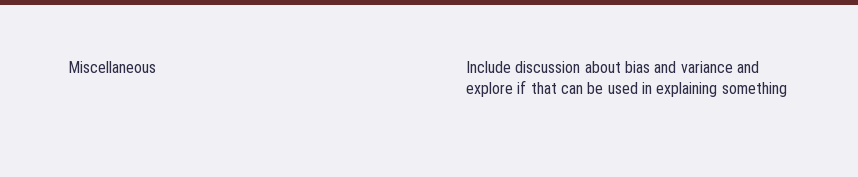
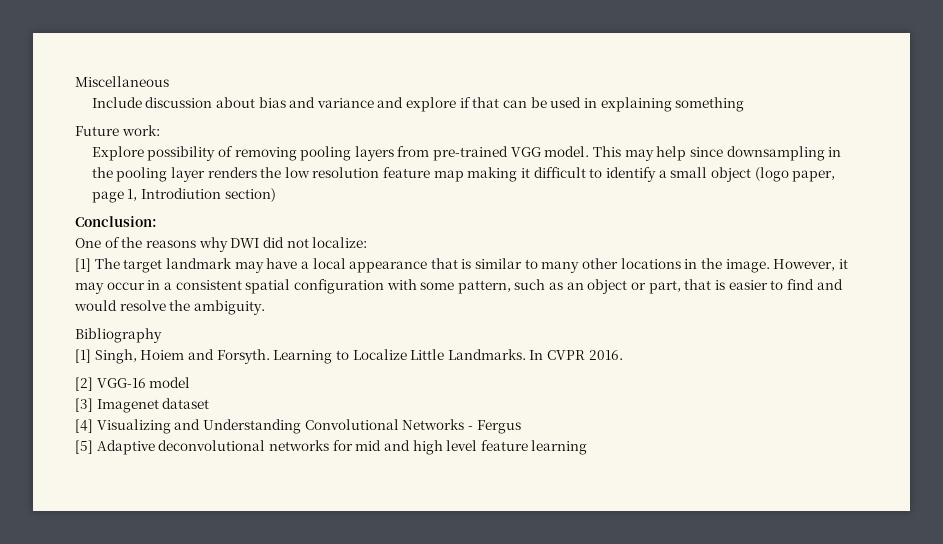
(787, 89) none -> [75,125,160,136] [91,146,842,161] [91,167,836,182] [91,188,276,203] [75,216,157,227] [75,237,368,252] [75,258,848,273] [75,279,843,294] [74,300,265,315] [75,328,162,343] [75,349,623,364] [75,377,191,391] [75,398,210,413] [75,419,521,434] [75,440,588,455] // Future work: // Explore possibility of removing pooling layers from pre-trained VGG model. This may help since downsampling in the pooling layer renders the low resolution feature map making it difficult to identify a small object (logo paper, page 1, Introdiution section) // Conclusion: // One of the reasons why DWI did not localize: // [1] The target landmark may have a local appearance that is similar to many other locations in the image. However, it may occur in a consistent spatial configuration with some pattern, such as an object or part, that is easier to find and would resolve the ambiguity. // Bibliography // [1] Singh, Hoiem and Forsyth. Learning to Localize Little Landmarks. In CVPR 2016. // [2] VGG-16 model // [3] Imagenet dataset // [4] Visualizing and Understanding Convolutional Networks - Fergus // [5] Adaptive deconvolutional networks for mid and high level feature learning

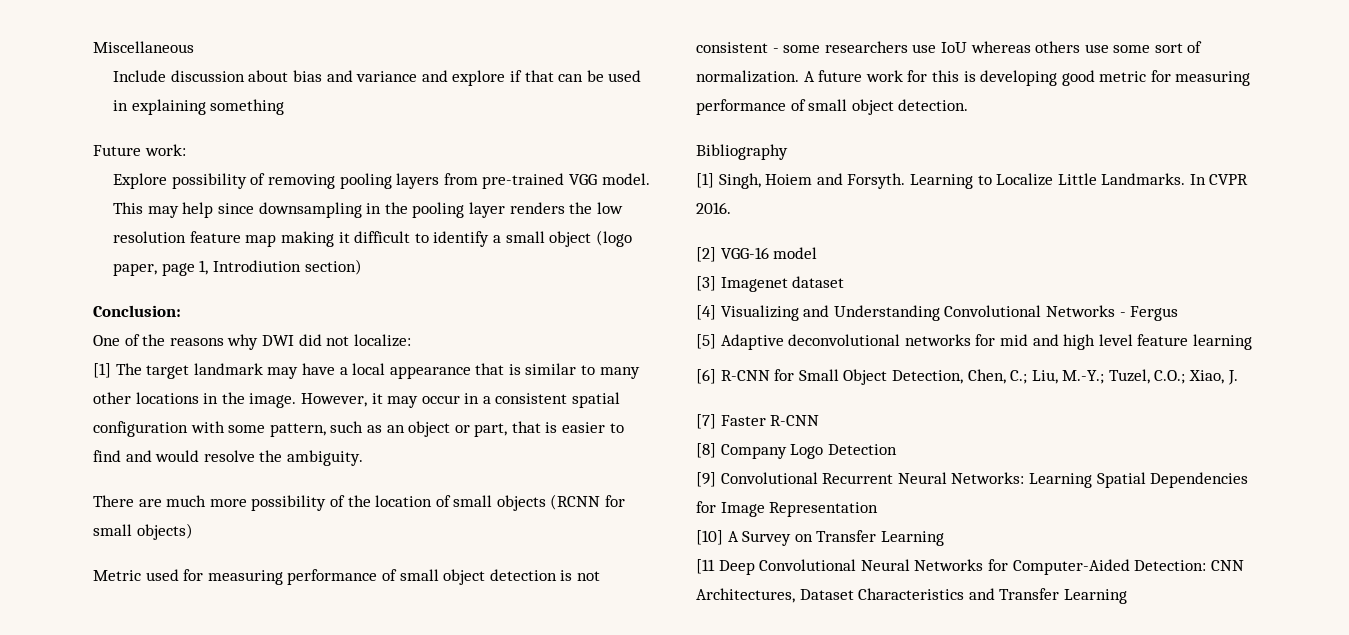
(265, 307) none -> [93,494,626,511] [93,523,193,540] [93,569,600,585] [696,41,1203,53] [696,70,1251,86] [696,99,969,115] // There are much more possibility of the location of small objects (RCNN for small objects) // Metric used for measuring performance of small object detection is not consistent - some researchers use IoU whereas others use some sort of normalization. A future work for this is developing good metric for measuring performance of small object detection.
(588, 447) none -> [696,369,1238,385] [696,414,820,429] [696,443,897,459] [696,472,1249,488] [696,501,879,517] [696,530,944,546] [696,559,1244,575] [696,588,1127,604] // [6] R-CNN for Small Object Detection, Chen, C.; Liu, M.-Y.; Tuzel, C.O.; Xiao, J. // [7] Faster R-CNN // [8] Company Logo Detection // [9] Convolutional Recurrent Neural Networks: Learning Spatial Dependencies for Image Representation // [10] A Survey on Transfer Learning // [11 Deep Convolutional Neural Networks for Computer-Aided Detection: CNN Architectures, Dataset Characteristics and Transfer Learning

